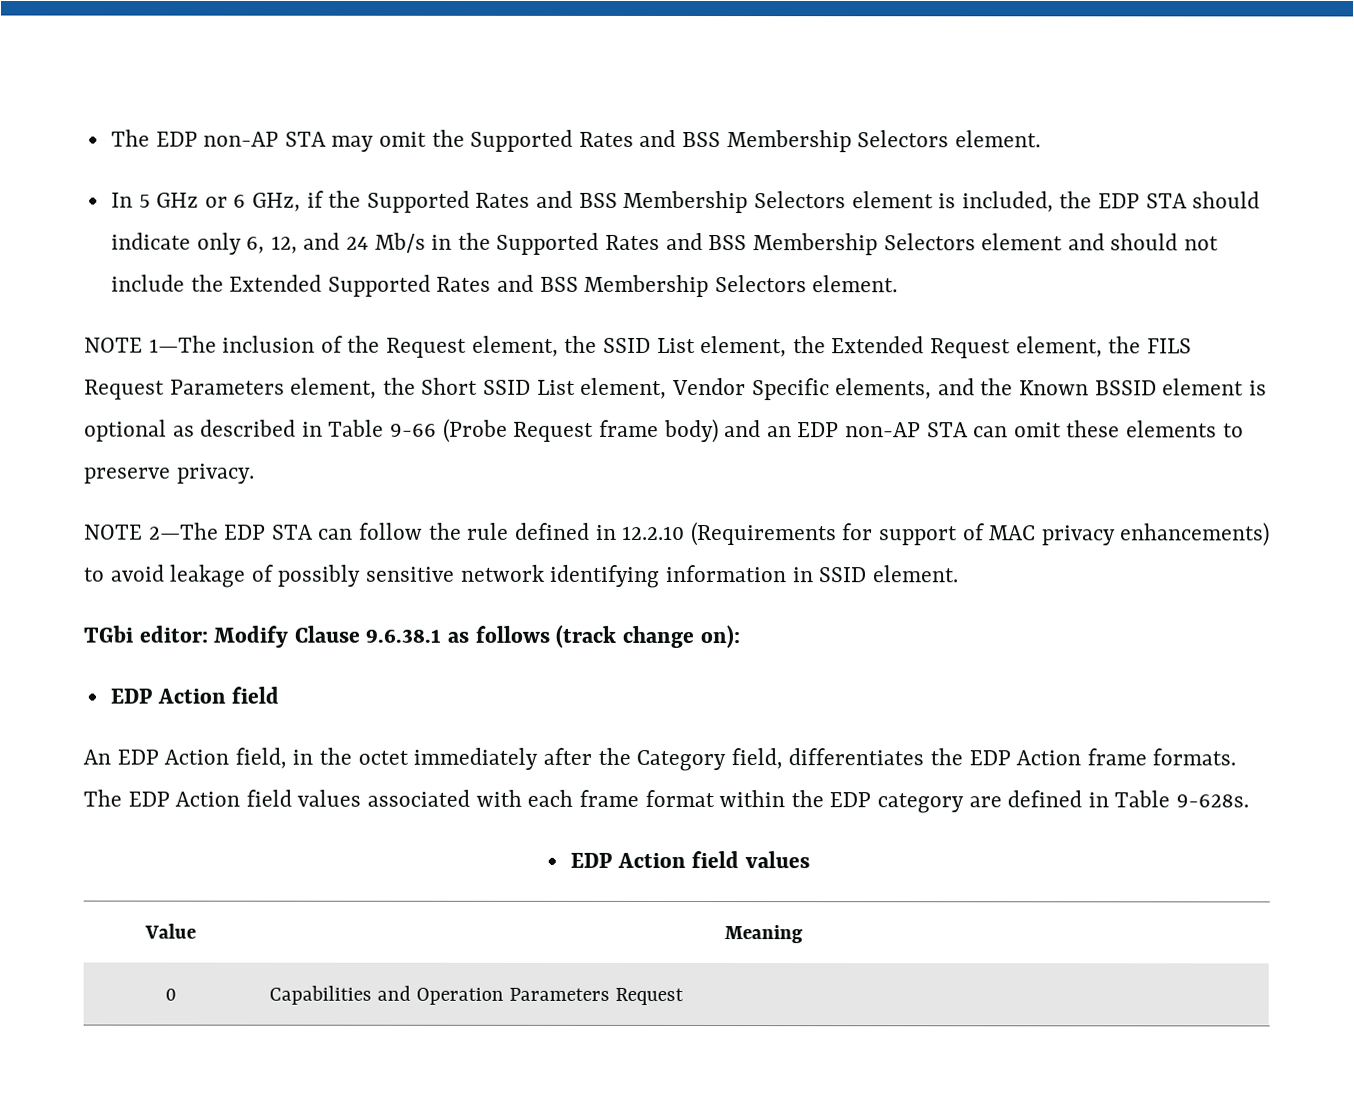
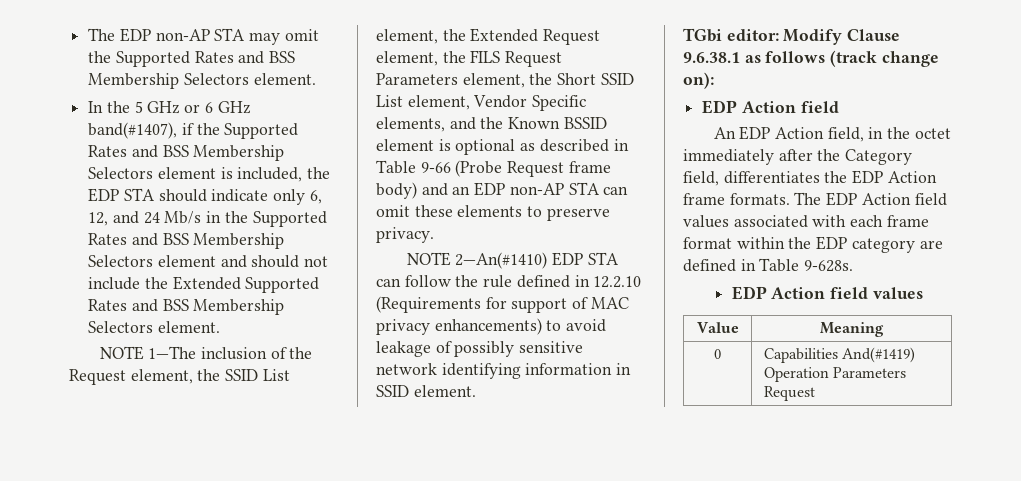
(133, 200) none -> [106,101,130,113] the
[252,192,302,212] GHz, -> [217,101,251,114] [88,122,178,139] GHz band(#1407),
[148,522,219,540] 2—The -> [455,252,548,269] 2—An(#1410)
[376,985,411,1001] and -> [842,347,916,363] And(#1419)

